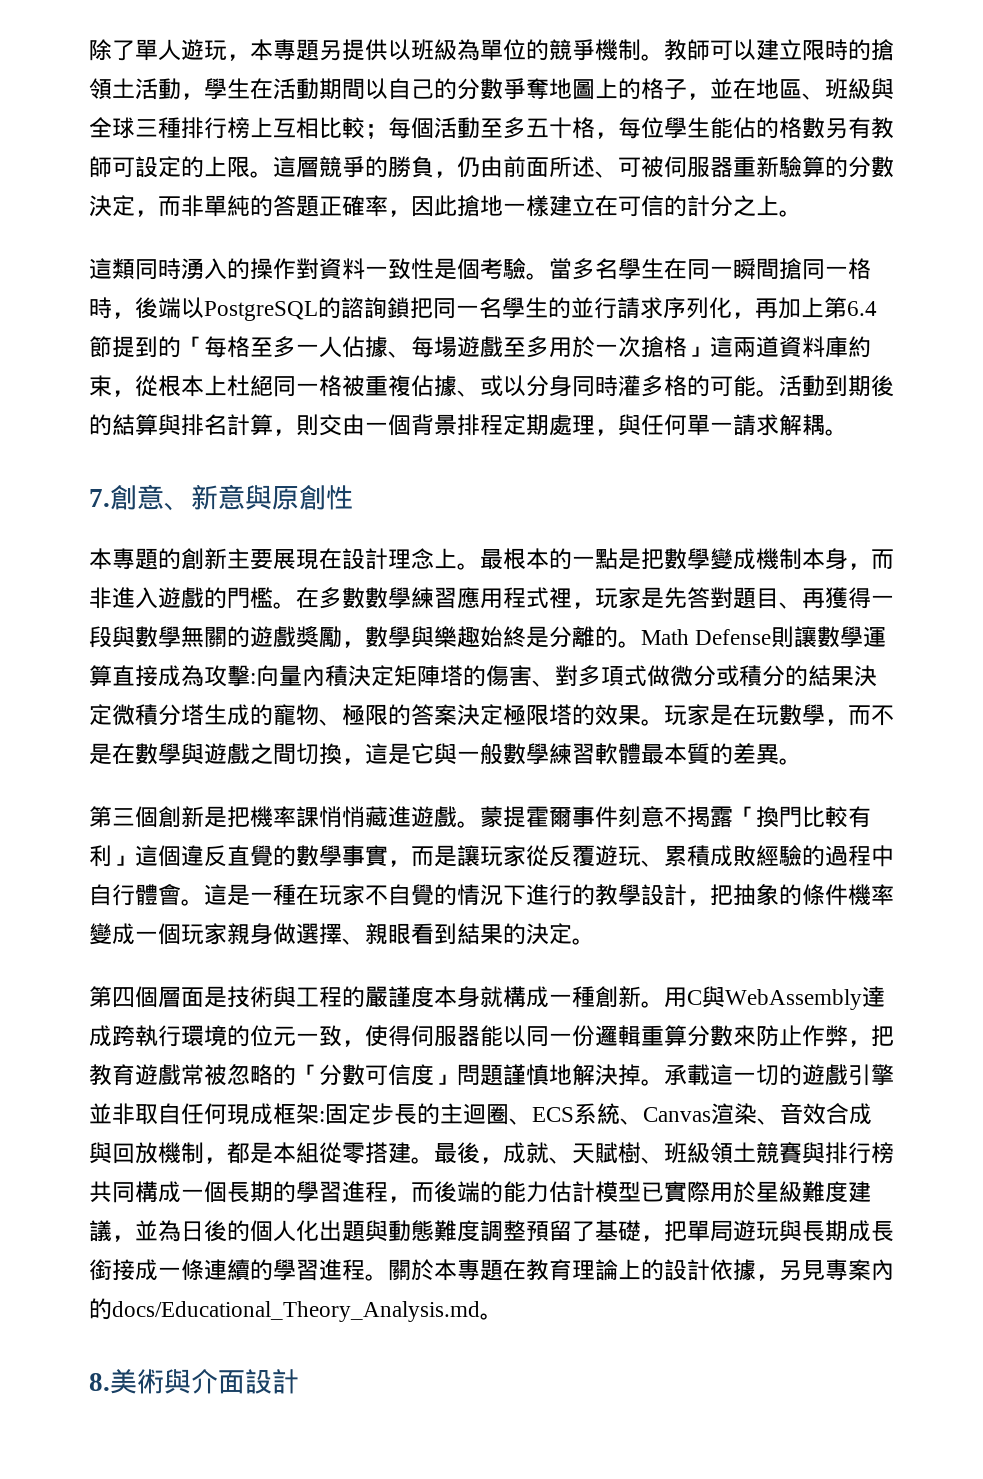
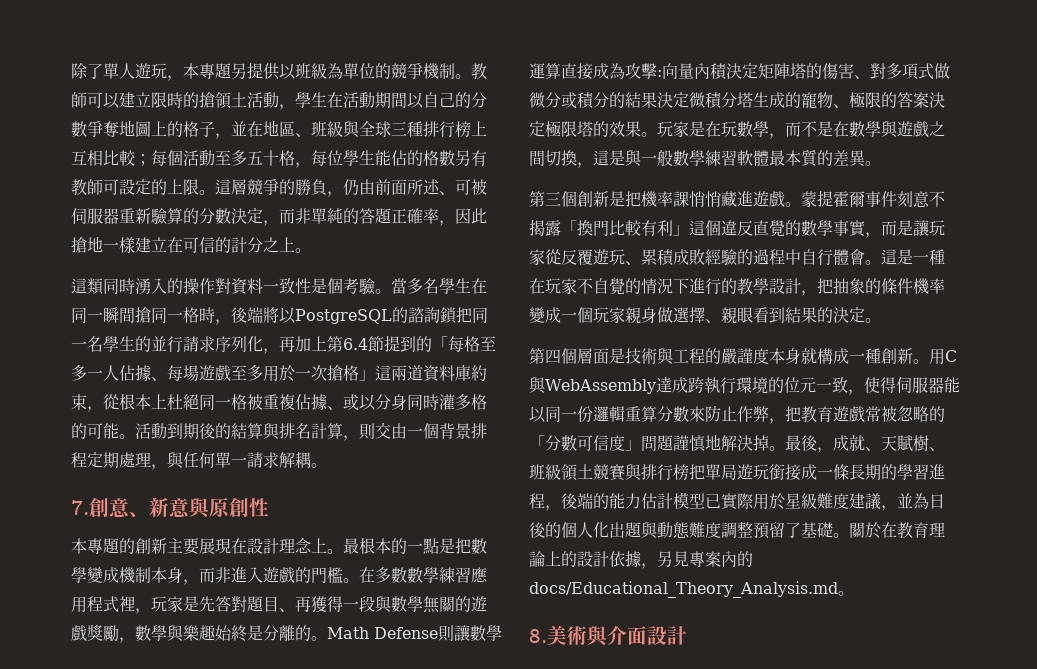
(181, 308) none -> [263,307,279,323] 將
[411,743,434,764] 它 -> (625, 158) none
[664,1064,894,1086] [89,1103,872,1125] [89,1142,434,1164] 承載這一切的遊戲引擎並非取自任何現成框架:固定步長的主迴圈、ECS系統、Canvas渲染、音效合成與回放機制，都是本組從零搭建。 -> (785, 448) none
[89,1181,227,1203] 共同構成一個 -> [689,464,849,481] 把單局遊玩銜接成一條
[411,1182,434,1203] 而 -> (561, 508) none
[641,1220,894,1242] [89,1259,503,1281] ，把單局遊玩與長期成長銜接成一條連續的學習進程。關於本專題 -> [833,522,881,539] 。關於

